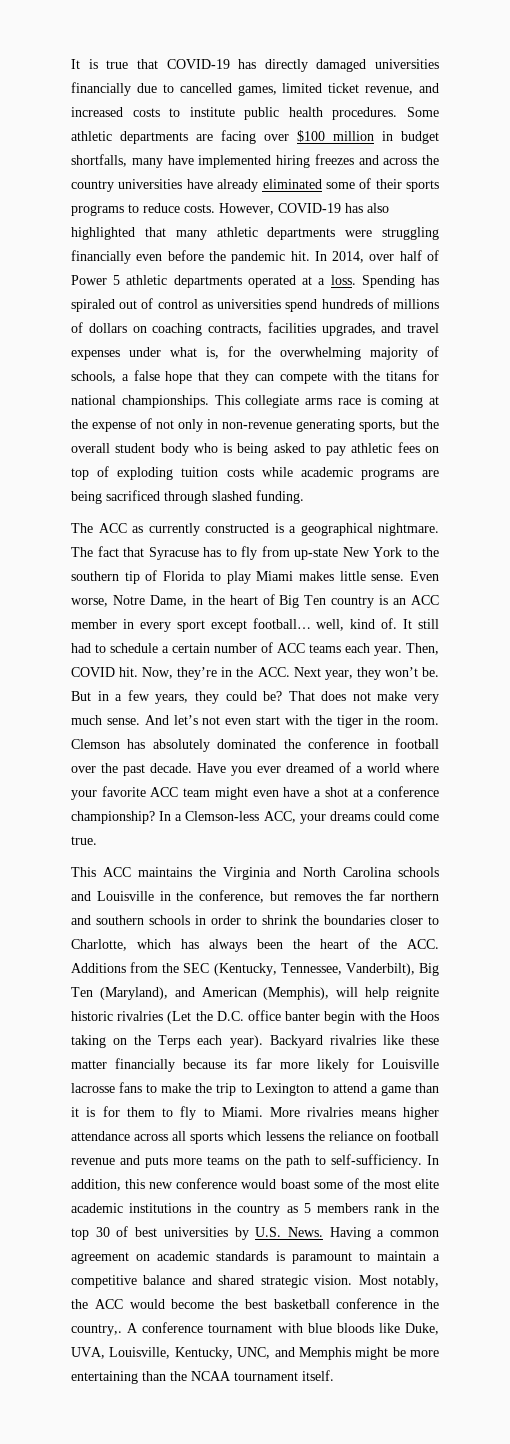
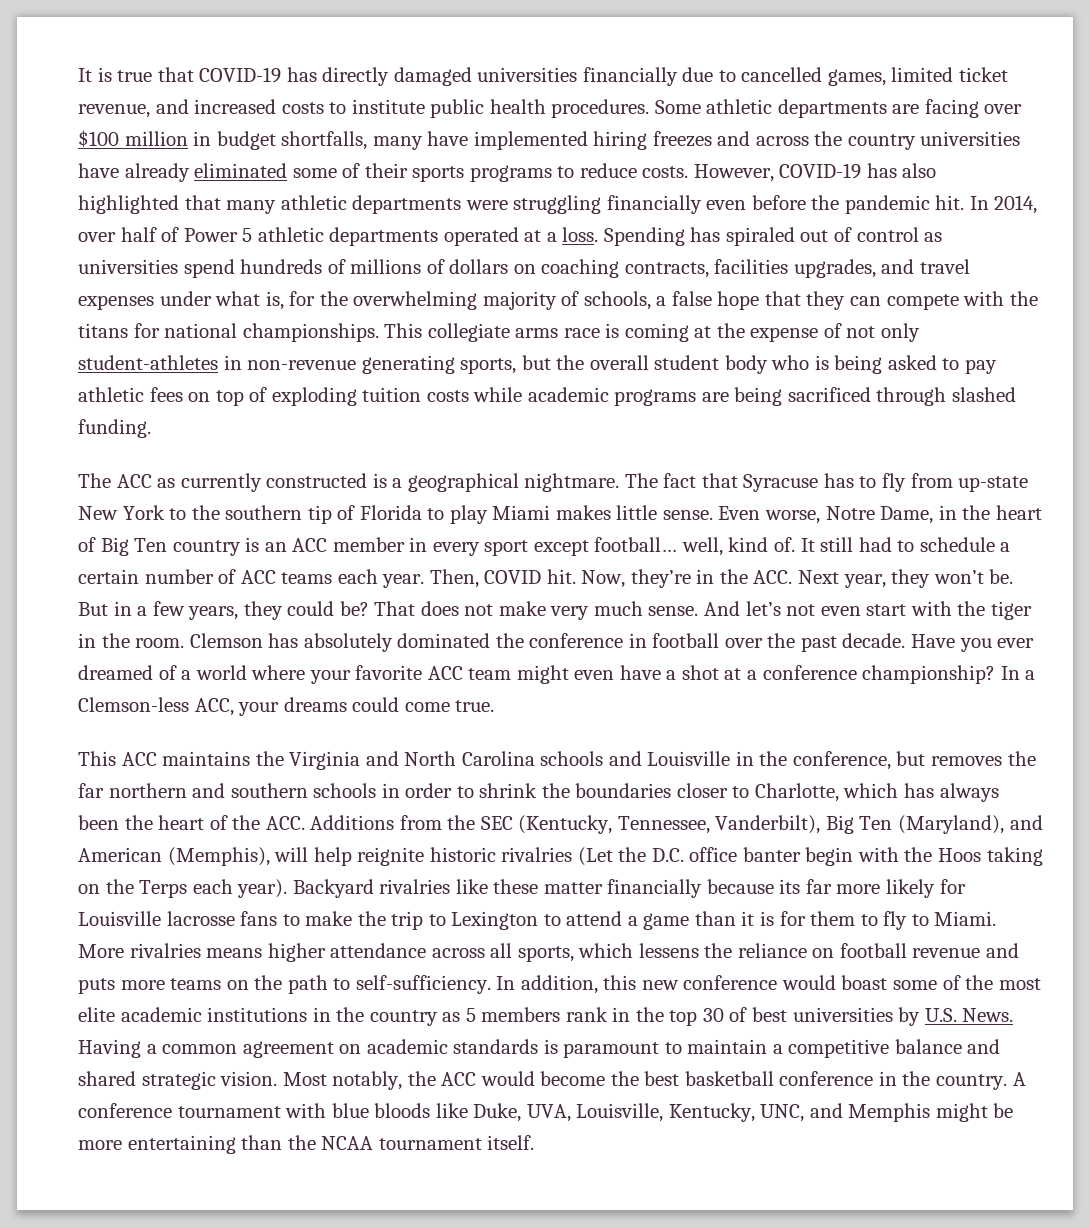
(203, 425) none -> [78,355,218,370] student-athletes
[190,1132,224,1144] sports -> [517,946,574,962] sports,
[71,1324,122,1336] country,. -> [936,1074,1008,1090] country.

